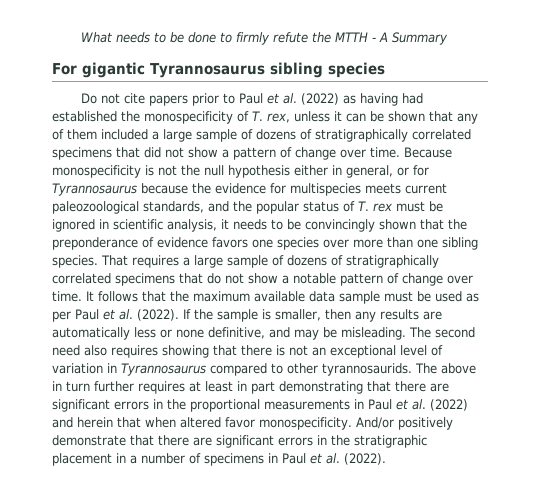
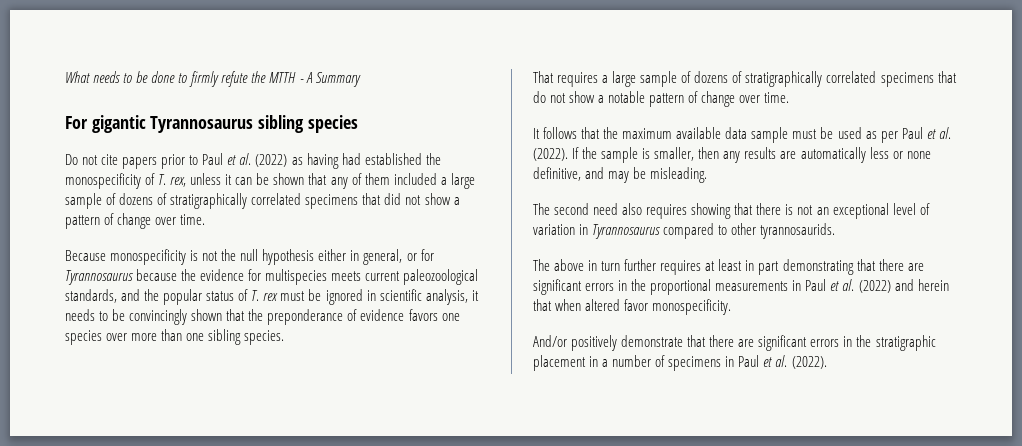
(400, 152) none -> (206, 219) //
(98, 261) none -> (285, 337) //
(82, 296) none -> (790, 97) //
(406, 333) none -> (708, 175) //
(412, 369) none -> (836, 231) //
(352, 423) none -> (732, 307) //

